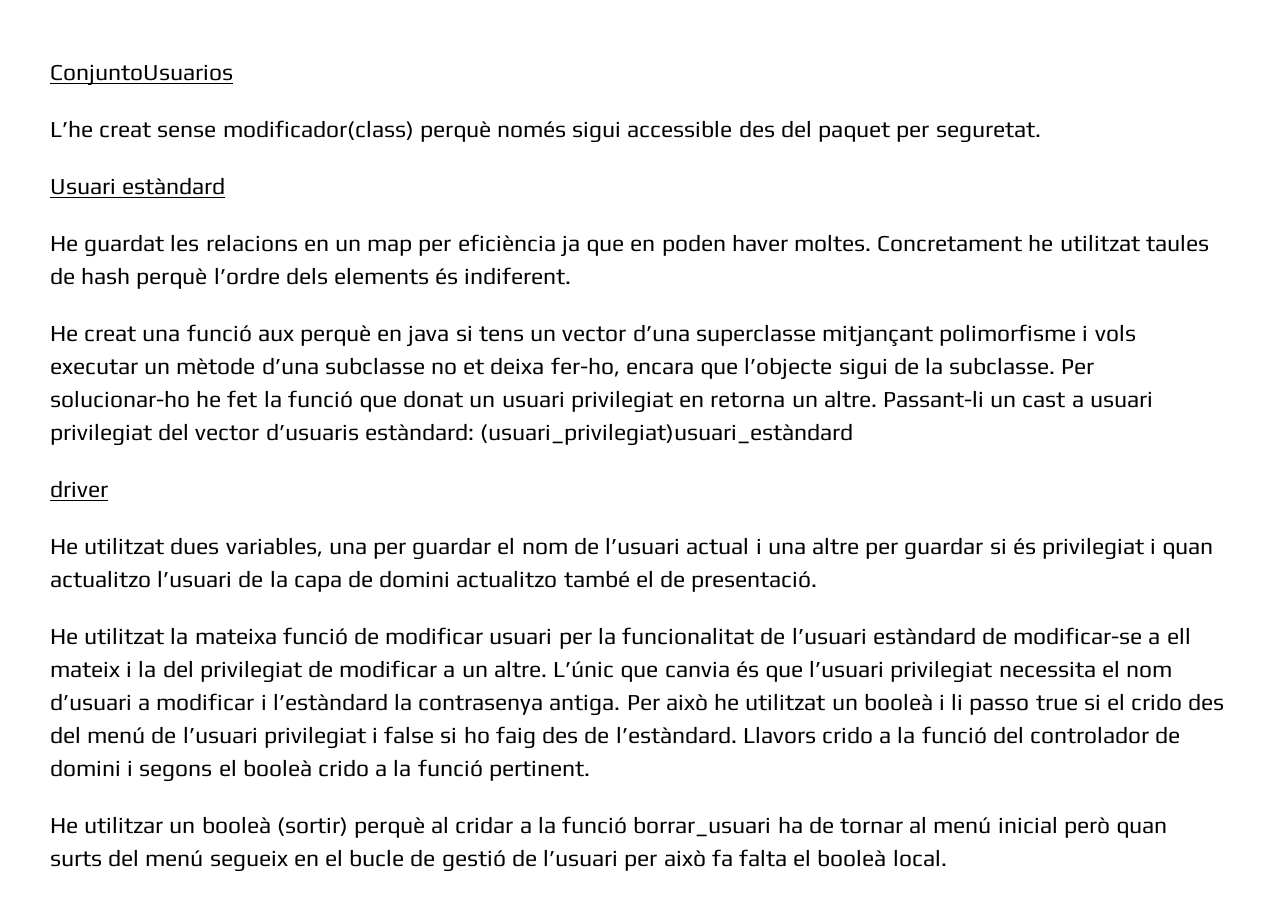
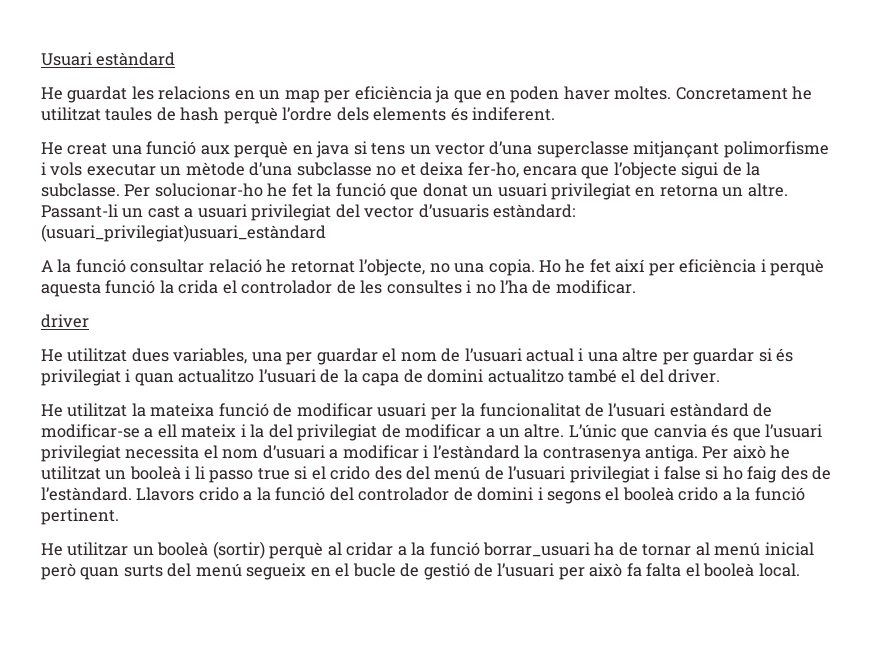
[50,64,233,86] [50,120,1041,143] ConjuntoUsuarios // L’he creat sense modificador(class) perquè només sigui accessible des del paquet per seguretat. // -> (41, 59) none
(854, 434) none -> [41,259,825,276] [41,280,636,297] // A la funció consultar relació he retornat l’objecte, no una copia. Ho he fet així per eficiència i perquè aquesta funció la crida el controlador de les consultes i no l’ha de modificar.
[660,570,818,592] de presentació. -> [639,369,721,383] del driver.

